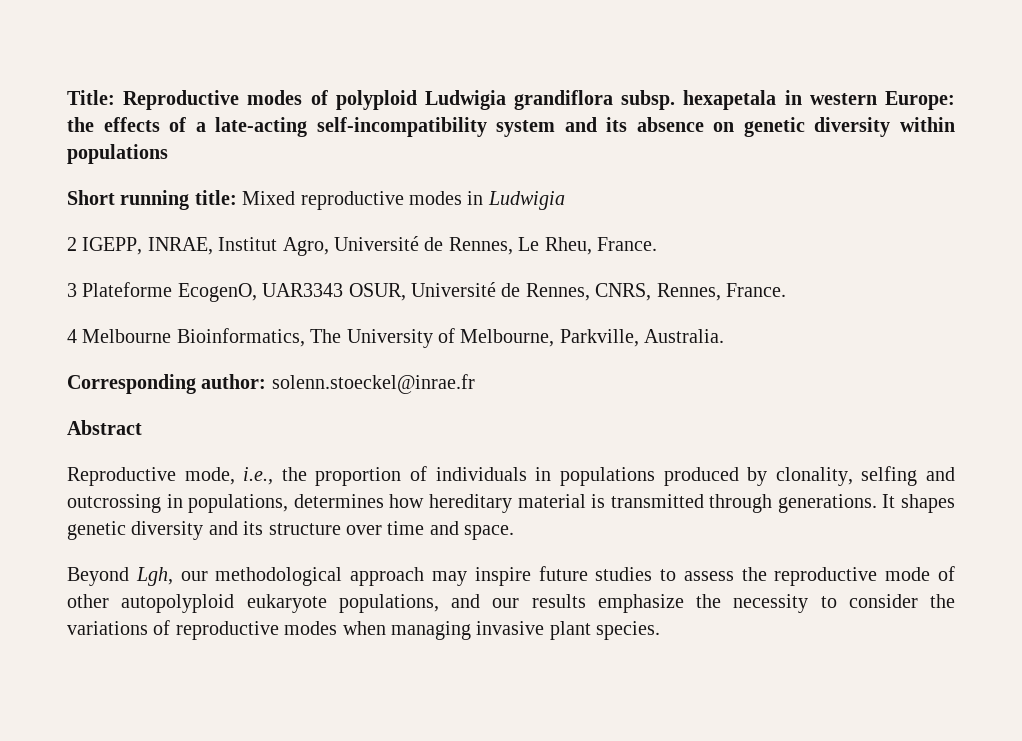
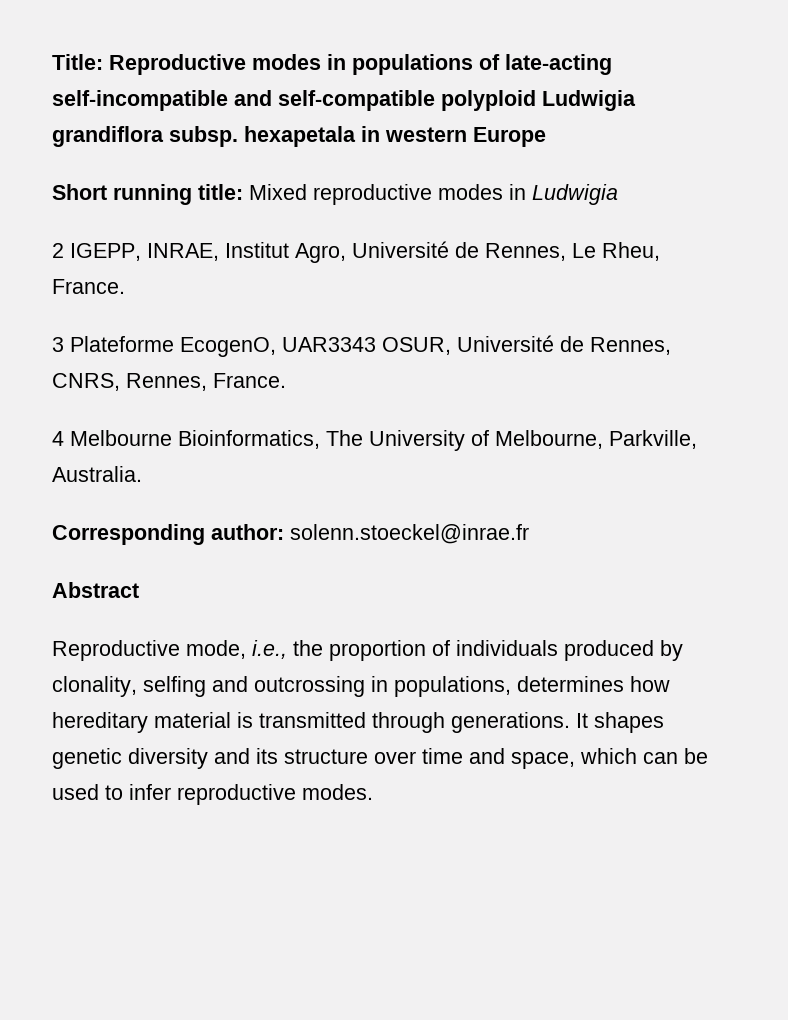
[310,90,328,105] of -> [327,54,612,75] [52,90,435,111] in populations of late-acting self-incompatible and self-compatible
[884,91,955,110] [67,117,956,137] [67,144,168,164] Europe: the effects of a late-acting self-incompatibility system and its absence on genetic diversity within populations -> [473,127,546,147] Europe
[535,467,655,486] in populations -> (558, 648) none
[464,525,515,540] [67,566,956,586] [67,594,955,613] [67,620,661,640] space. // Beyond Lgh, our methodological approach may inspire future studies to assess the reproductive mode of other autopolyploid eukaryote populations, and our results emphasize the necessity to consider the variations of reproductive modes when managing invasive plant species. -> [511,748,708,769] [52,784,373,805] space, which can be used to infer reproductive modes.

